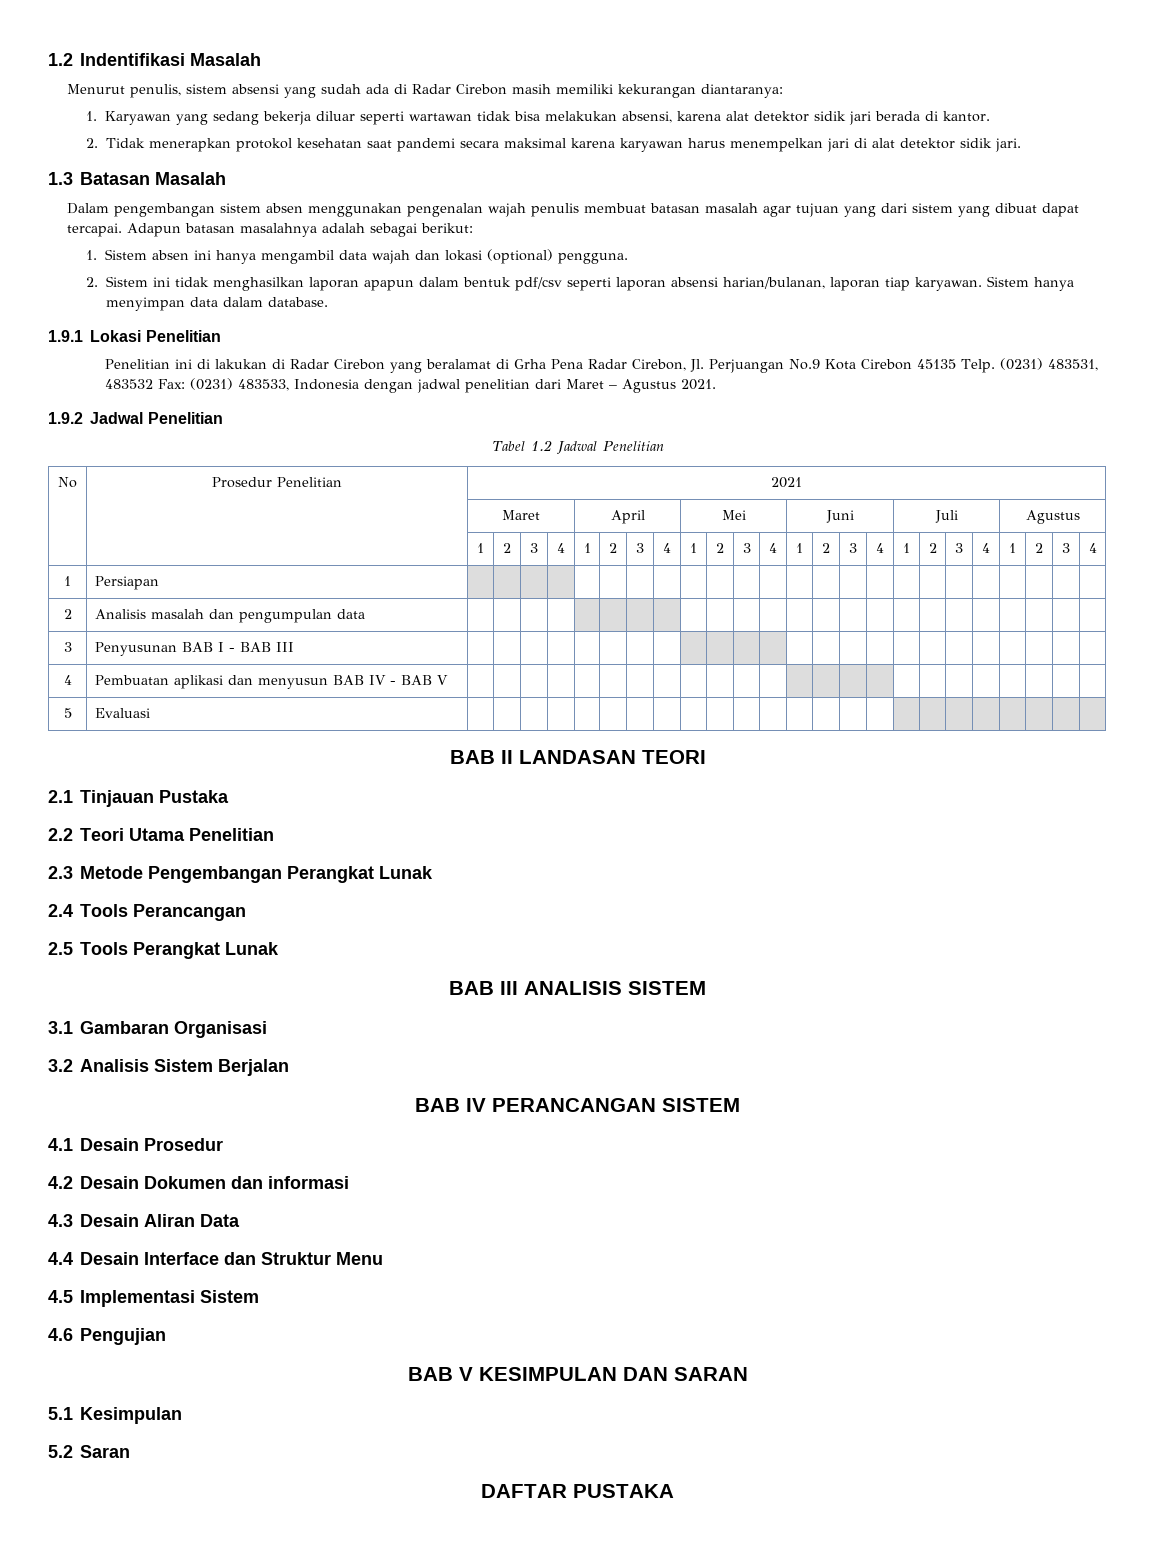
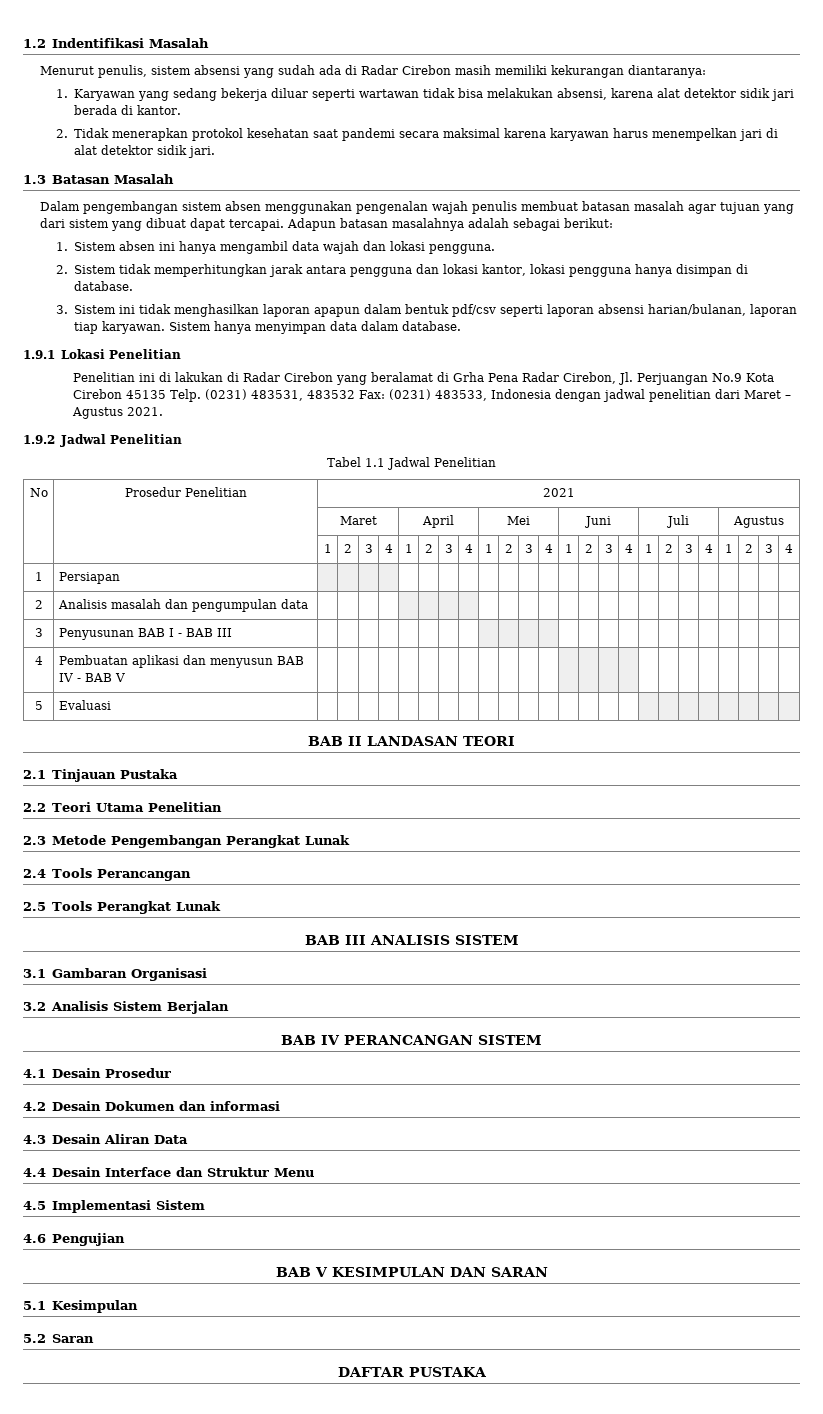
[487,249,554,264] (optional) -> (425, 246) none
(148, 281) none -> [118,264,748,277] [73,281,133,291] [56,305,116,314] tidak memperhitungkan jarak antara pengguna dan lokasi kantor, lokasi pengguna hanya disimpan di database. // 3. Sistem
[530,440,552,451] 1.2 -> [365,458,385,467] 1.1

